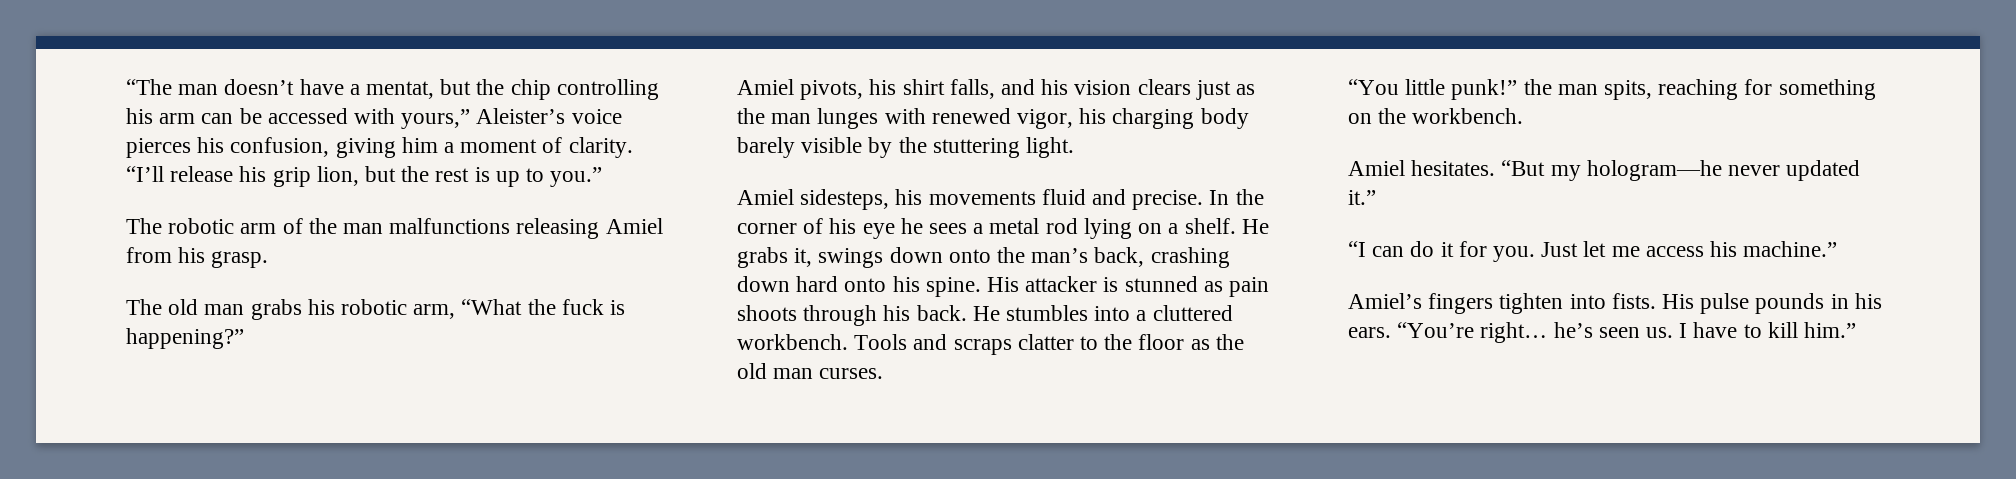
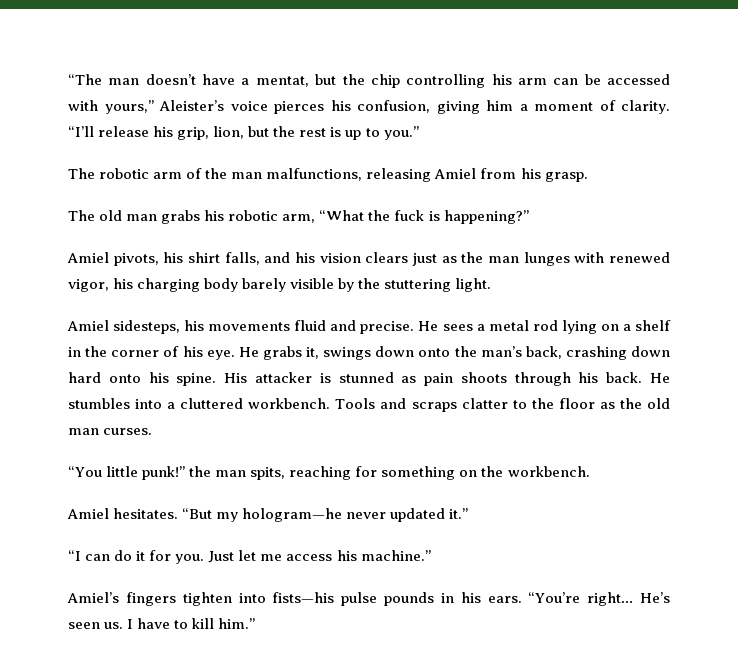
[272,167,311,187] grip -> [177,127,210,140] grip,
[389,218,511,234] malfunctions -> [266,168,363,181] malfunctions,
[1209,189,1264,205] [737,218,923,239] In the corner of his eye he -> [418,321,439,331] He
[1184,218,1236,234] shelf. -> [635,320,672,331] [68,346,235,360] shelf in the corner of his eye.
[1611,293,1695,309] fists. His -> [272,592,335,603] fists—his
[1553,322,1593,338] he’s -> [640,592,670,603] He’s

